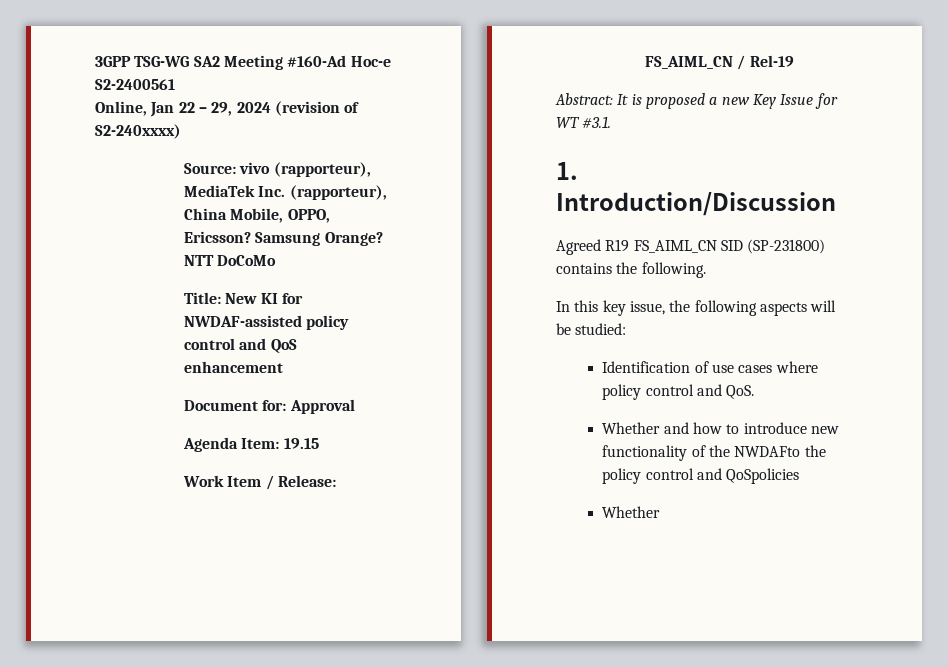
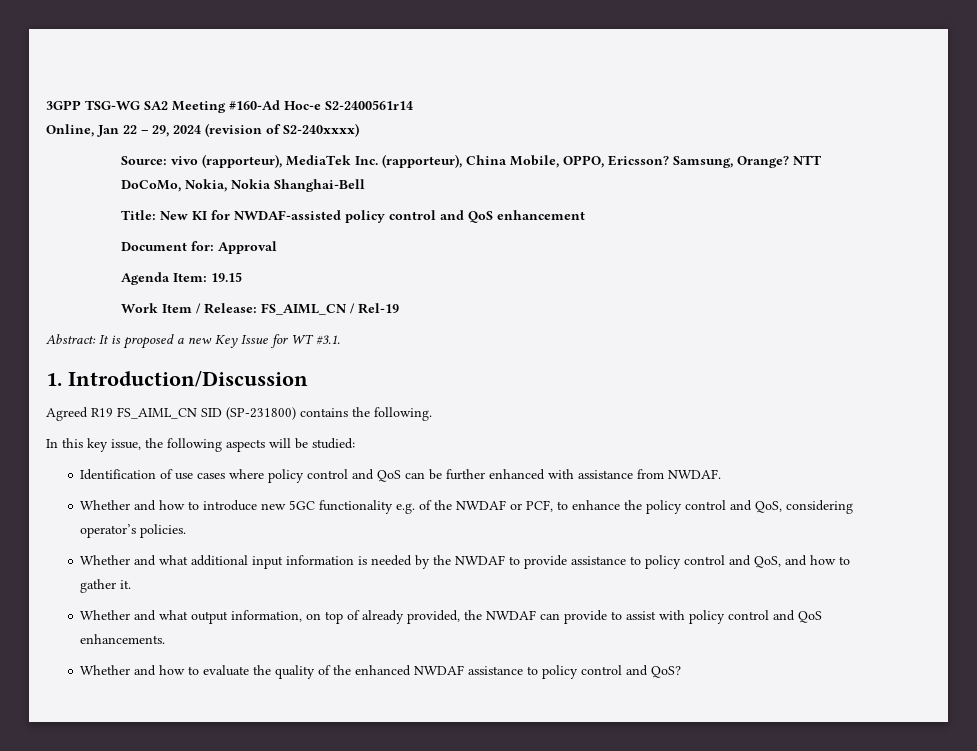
[95,79,175,90] S2-2400561 -> [325,100,413,110] S2-2400561r14
[255,232,321,246] Samsung -> [673,156,734,168] Samsung,
[217,255,277,266] DoCoMo -> [121,179,366,192] DoCoMo, Nokia, Nokia Shanghai-Bell
[726,385,755,399] QoS. -> [377,469,722,482] QoS can be further enhanced with assistance from NWDAF.
[602,445,826,461] [602,468,800,484] [602,506,661,518] functionality of the NWDAFto the policy control and QoSpolicies // Whether -> [289,500,854,514] [80,524,187,538] [80,555,851,569] [80,579,132,593] [80,610,823,624] [80,634,166,644] [80,665,682,679] 5GC functionality e.g. of the NWDAF or PCF, to enhance the policy control and QoS, considering operator’s policies. // Whether and what additional input information is needed by the NWDAF to provide assistance to policy control and QoS, and how to gather it. // Whether and what output information, on top of already provided, the NWDAF can provide to assist with policy control and QoS enhancements. // Whether and how to evaluate the quality of the enhanced NWDAF assistance to policy control and QoS?

